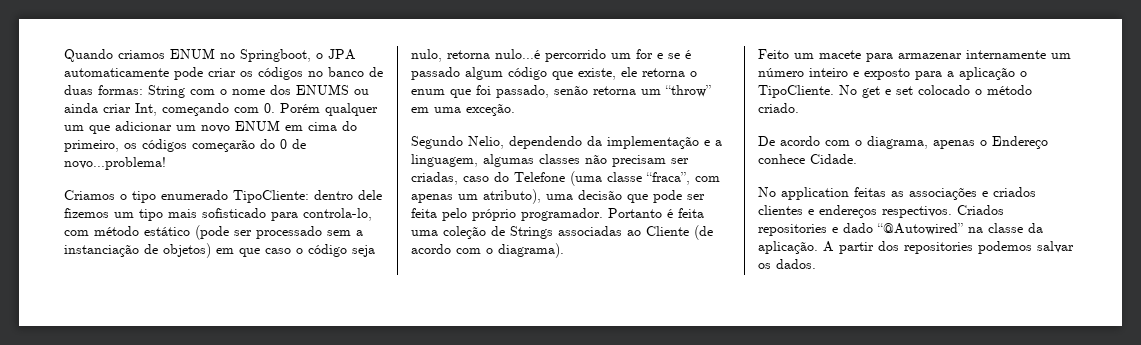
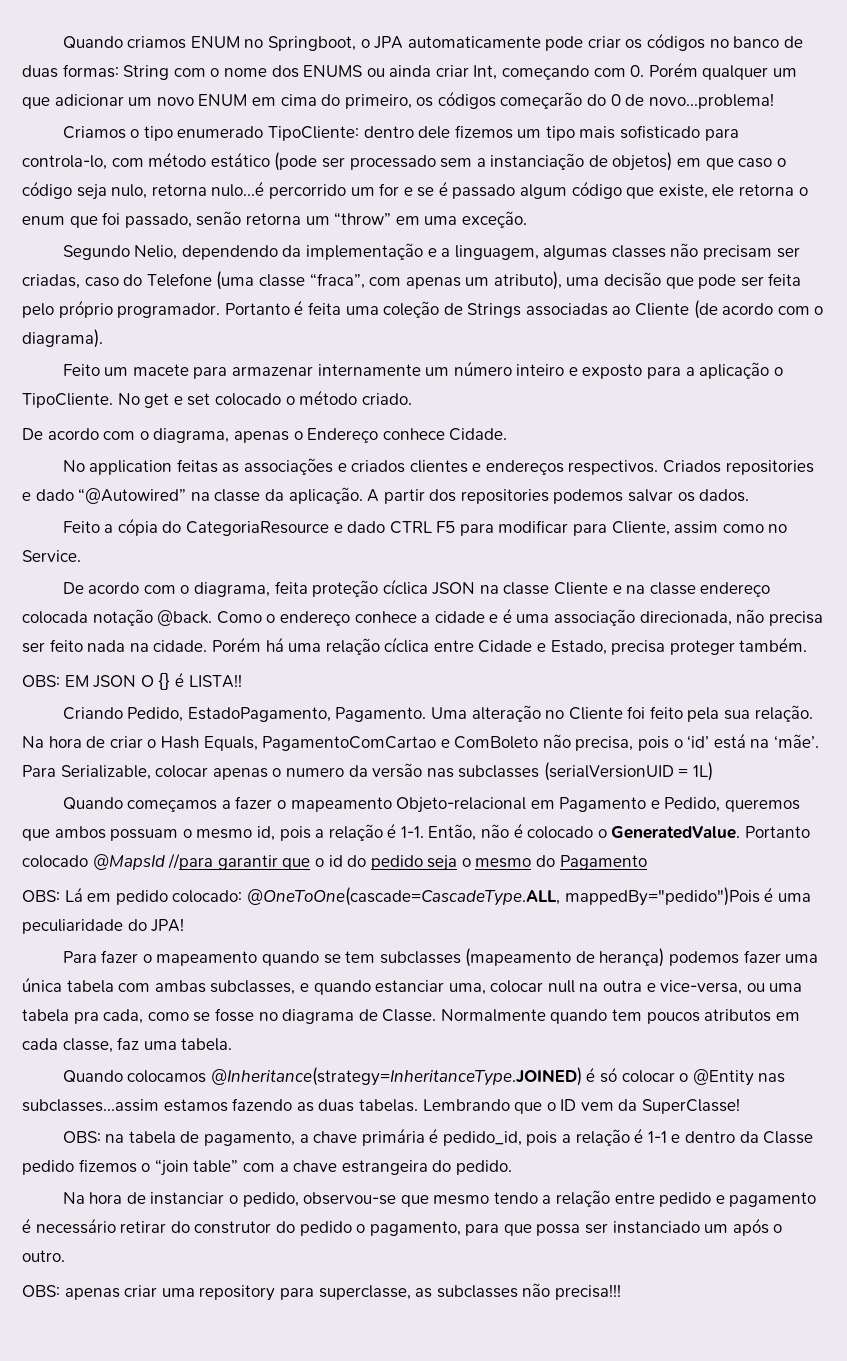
(816, 264) none -> [62,518,788,536] [22,550,81,562] [62,579,771,597] [22,608,823,626] [22,637,808,655] [22,672,242,690] [62,705,813,722] [22,733,820,751] [22,762,714,781] [62,796,801,813] [22,823,811,841] [22,853,647,871] [22,887,811,906] [22,918,185,934] [62,948,819,967] [22,977,803,995] [22,1008,800,1024] [22,1037,233,1053] [62,1067,786,1086] [22,1098,741,1114] [62,1128,814,1146] [22,1159,512,1176] [62,1190,817,1207] [22,1218,783,1236] [22,1250,65,1262] [22,1283,621,1301] // Feito a cópia do CategoriaResource e dado CTRL F5 para modificar para Cliente, assim como no Service. // De acordo com o diagrama, feita proteção cíclica JSON na classe Cliente e na classe endereço colocada notação @back. Como o endereço conhece a cidade e é uma associação direcionada, não precisa ser feito nada na cidade. Porém há uma relação cíclica entre Cidade e Estado, precisa proteger também. // OBS: EM JSON O {} é LISTA!! // Criando Pedido, EstadoPagamento, Pagamento. Uma alteração no Cliente foi feito pela sua relação. Na hora de criar o Hash Equals, PagamentoComCartao e ComBoleto não precisa, pois o ‘id’ está na ‘mãe’. Para Serializable, colocar apenas o numero da versão nas subclasses (serialVersionUID = 1L) // Quando começamos a fazer o mapeamento Objeto-relacional em Pagamento e Pedido, queremos que ambos possuam o mesmo id, pois a relação é 1-1. Então, não é colocado o GeneratedValue. Portanto colocado @MapsId //para garantir que o id do pedido seja o mesmo do Pagamento // OBS: Lá em pedido colocado: @OneToOne(cascade=CascadeType.ALL, mappedBy="pedido")Pois é uma peculiaridade do JPA! // Para fazer o mapeamento quando se tem subclasses (mapeamento de herança) podemos fazer uma única tabela com ambas subclasses, e quando estanciar uma, colocar null na outra e vice-versa, ou uma tabela pra cada, como se fosse no diagrama de Classe. Normalmente quando tem poucos atributos em cada classe, faz uma tabela. // Quando colocamos @Inheritance(strategy=InheritanceType.JOINED) é só colocar o @Entity nas subclasses...assim estamos fazendo as duas tabelas. Lembrando que o ID vem da SuperClasse! // OBS: na tabela de pagamento, a chave primária é pedido_id, pois a relação é 1-1 e dentro da Classe pedido fizemos o “join table” com a chave estrangeira do pedido. // Na hora de instanciar o pedido, observou-se que mesmo tendo a relação entre pedido e pagamento é necessário retirar do construtor do pedido o pagamento, para que possa ser instanciado um após o outro. // OBS: apenas criar uma repository para superclasse, as subclasses não precisa!!!

